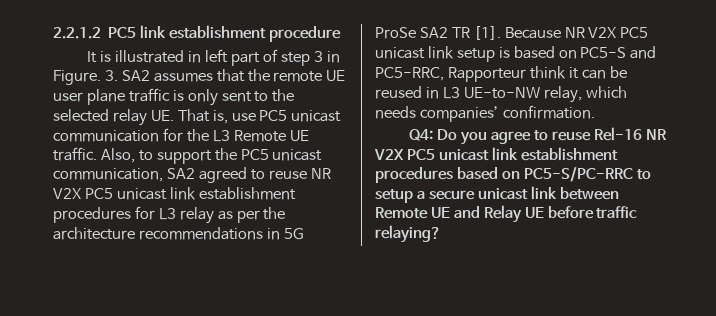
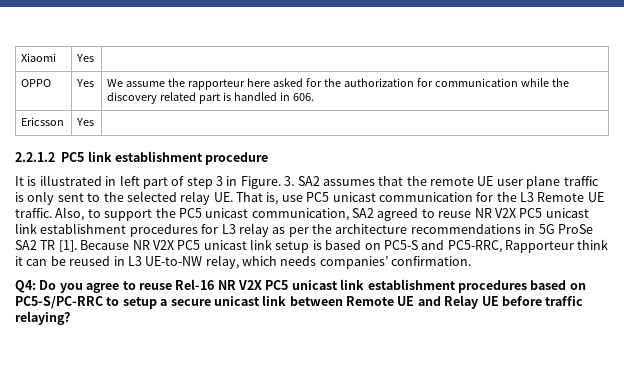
(53, 33) none -> [21,53,57,62] [76,54,95,62] [21,79,52,87] [76,79,95,87] [107,78,569,90] [107,92,314,104] [21,117,65,126] [76,118,95,126] Xiaomi | Yes | // OPPO | Yes | We assume the rapporteur here asked for the authorization for communication while the discovery related part is handled in 606. // Ericsson | Yes | //

